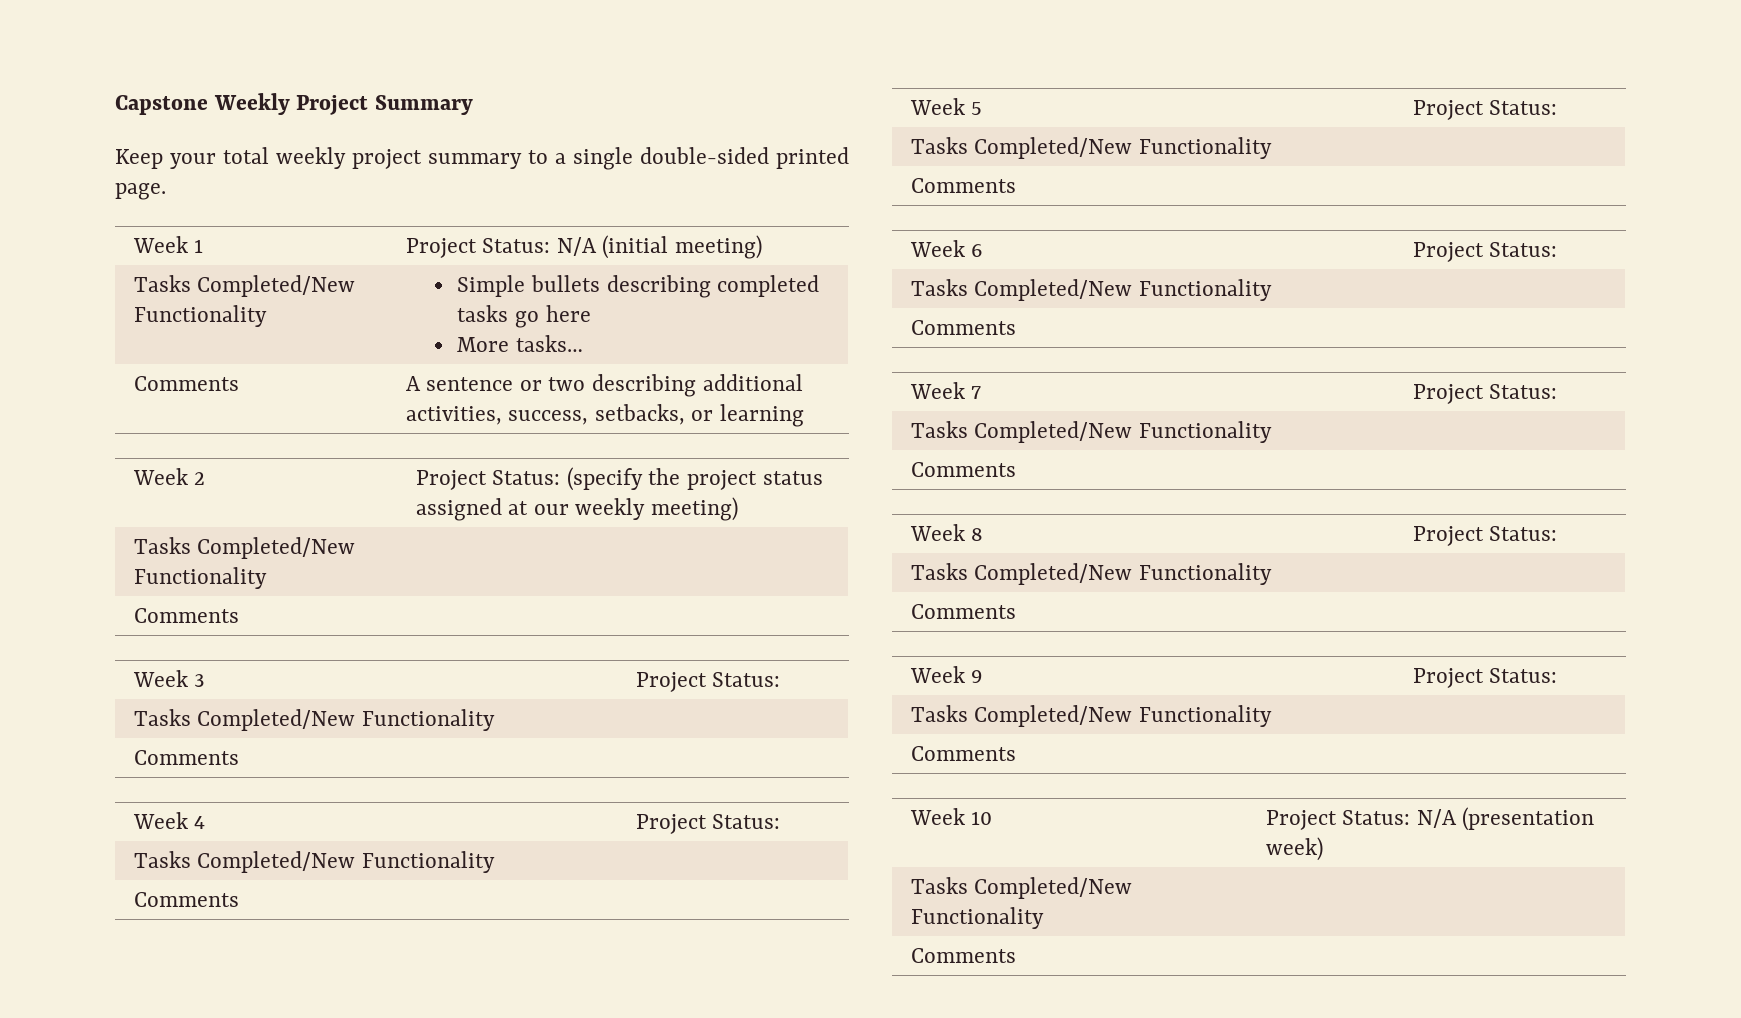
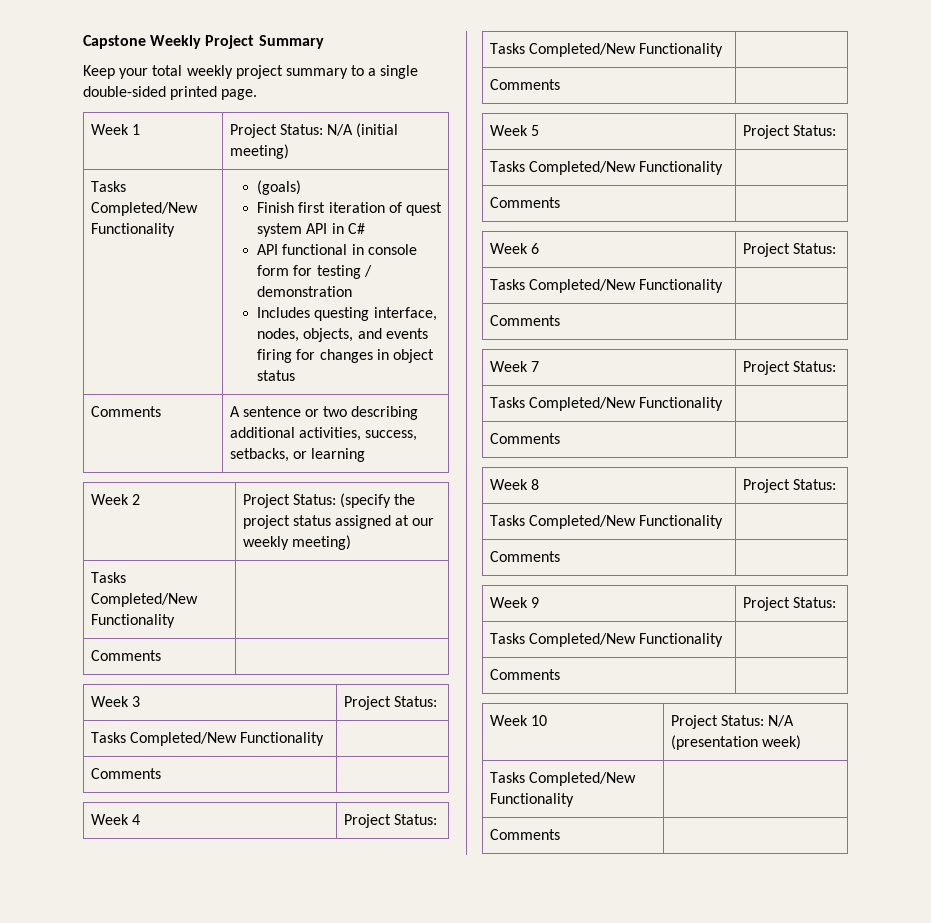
[457,275,820,298] [457,305,591,328] [457,335,584,352] Simple bullets describing completed tasks go here // More tasks… -> [257,180,302,195] [257,202,443,216] [257,223,365,237] [257,244,417,255] [257,265,372,279] [257,286,353,297] [257,307,437,321] [257,328,428,342] [257,349,435,363] [257,370,296,381] (goals) // Finish first iteration of quest system API in C# // API functional in console form for testing / demonstration // Includes questing interface, nodes, objects, and events firing for changes in object status

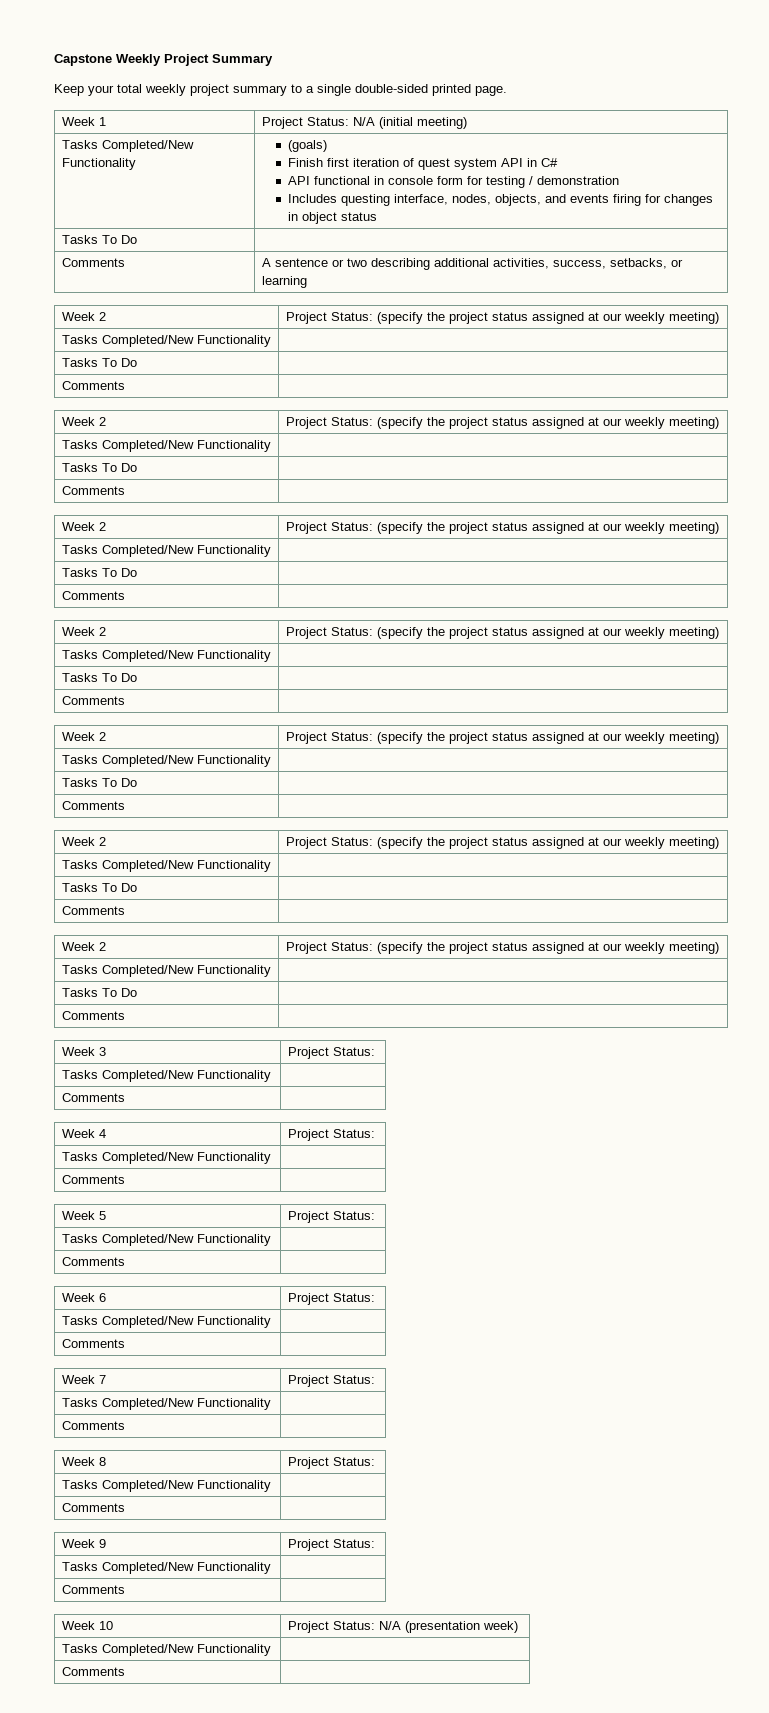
(296, 375) none -> [61,235,137,244] // Tasks To Do |
(175, 621) none -> [61,358,137,367] [61,381,125,390] [61,417,106,426] [285,417,719,429] [61,440,271,452] [61,463,137,472] [61,486,125,495] [61,522,106,531] [285,522,719,534] [61,545,271,557] [61,568,137,577] [61,591,125,600] [61,627,106,636] [285,627,719,639] [61,650,271,662] [61,673,137,682] [61,696,125,705] [61,732,106,741] [285,732,719,744] [61,755,271,767] [61,778,137,787] [61,801,125,810] [61,837,106,846] [285,837,719,849] [61,860,271,872] [61,883,137,892] [61,906,125,915] [61,942,106,951] [285,942,719,954] [61,965,271,977] [61,988,137,997] // Tasks To Do | // Comments | // Week 2 | Project Status: (specify the project status assigned at our weekly meeting) // Tasks Completed/New Functionality | // Tasks To Do | // Comments | // Week 2 | Project Status: (specify the project status assigned at our weekly meeting) // Tasks Completed/New Functionality | // Tasks To Do | // Comments | // Week 2 | Project Status: (specify the project status assigned at our weekly meeting) // Tasks Completed/New Functionality | // Tasks To Do | // Comments | // Week 2 | Project Status: (specify the project status assigned at our weekly meeting) // Tasks Completed/New Functionality | // Tasks To Do | // Comments | // Week 2 | Project Status: (specify the project status assigned at our weekly meeting) // Tasks Completed/New Functionality | // Tasks To Do | // Comments | // Week 2 | Project Status: (specify the project status assigned at our weekly meeting) // Tasks Completed/New Functionality | // Tasks To Do |

